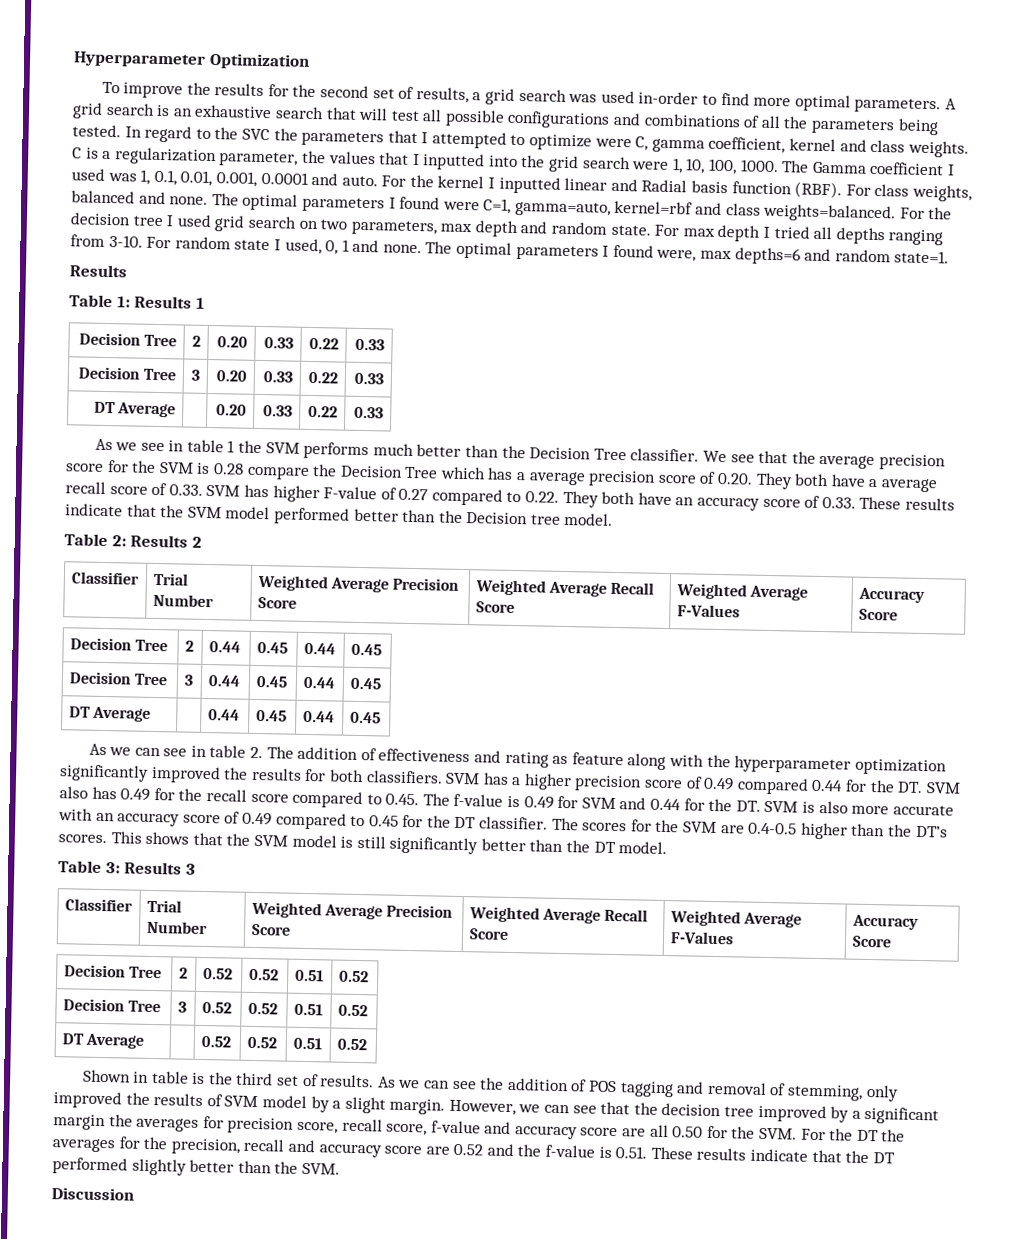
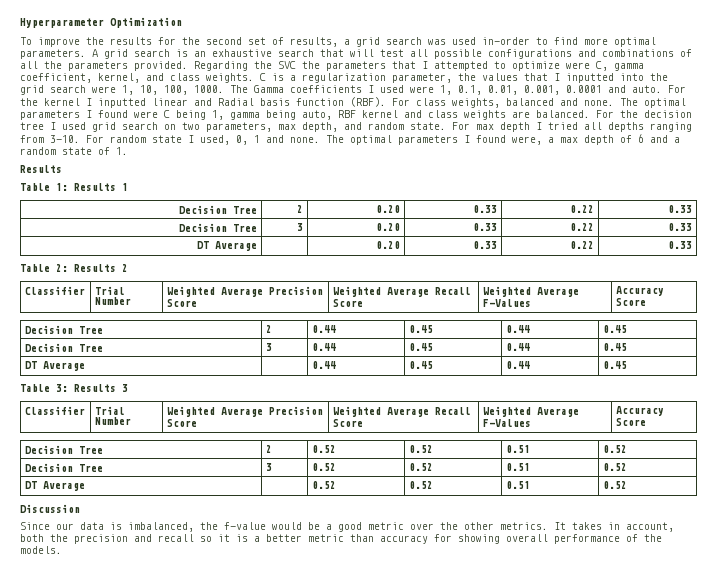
[897,118,939,136] [72,124,211,143] being tested. In regard to -> [134,61,248,71] provided. Regarding
[789,138,837,152] kernel -> [98,73,140,83] kernel,
[869,161,955,176] [71,168,137,182] coefficient I used was -> [290,85,434,93] coefficients I used were
[483,198,897,223] C=1, gamma=auto, kernel=rbf and class weights=balanced. -> [164,110,590,120] C being 1, gamma being auto, RBF kernel and class weights are balanced.
[474,220,518,237] depth -> [302,122,338,132] depth,
[700,247,950,265] max depths=6 and random state=1. -> [548,134,680,145] [20,147,128,155] a max depth of 6 and a random state of 1.
[94,438,946,471] [66,460,938,493] [65,481,955,511] [65,503,614,526] // As we see in table 1 the SVM performs much better than the Decision Tree classifier. We see that the average precision score for the SVM is 0.28 compare the Decision Tree which has a average precision score of 0.20. They both have a average recall score of 0.33. SVM has higher F-value of 0.27 compared to 0.22. They both have an accuracy score of 0.33. These results indicate that the SVM model performed better than the Decision tree model. -> (693, 245) none
[88,743,947,776] [59,764,961,795] [59,786,954,816] [58,808,948,840] [58,831,668,855] // As we can see in table 2. The addition of effectiveness and rating as feature along with the hyperparameter optimization significantly improved the results for both classifiers. SVM has a higher precision score of 0.49 compared 0.44 for the DT. SVM also has 0.49 for the recall score compared to 0.45. The f-value is 0.49 for SVM and 0.44 for the DT. SVM is also more accurate with an accuracy score of 0.49 compared to 0.45 for the DT classifier. The scores for the SVM are 0.4-0.5 higher than the DT’s scores. This shows that the SVM model is still significantly better than the DT model. -> (627, 365) none
[82,1069,899,1102] [53,1091,940,1125] [53,1114,906,1142] [52,1136,895,1164] [52,1157,340,1176] [51,1187,134,1201] Shown in table is the third set of results. As we can see the addition of POS tagging and removal of stemming, only improved the results of SVM model by a slight margin. However, we can see that the decision tree improved by a significant margin the averages for precision score, recall score, f-value and accuracy score are all 0.50 for the SVM. For the DT the averages for the precision, recall and accuracy score are 0.52 and the f-value is 0.51. These results indicate that the DT performed slightly better than the SVM. // Discussion -> [20,504,80,513] [20,522,674,532] [20,534,662,544] [20,546,62,554] Discussion // Since our data is imbalanced, the f-value would be a good metric over the other metrics. It takes in account, both the precision and recall so it is a better metric than accuracy for showing overall performance of the models.

